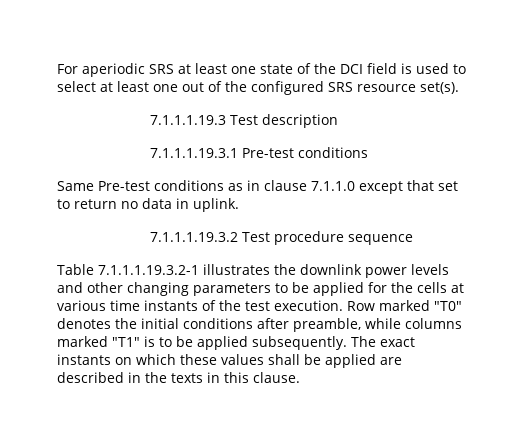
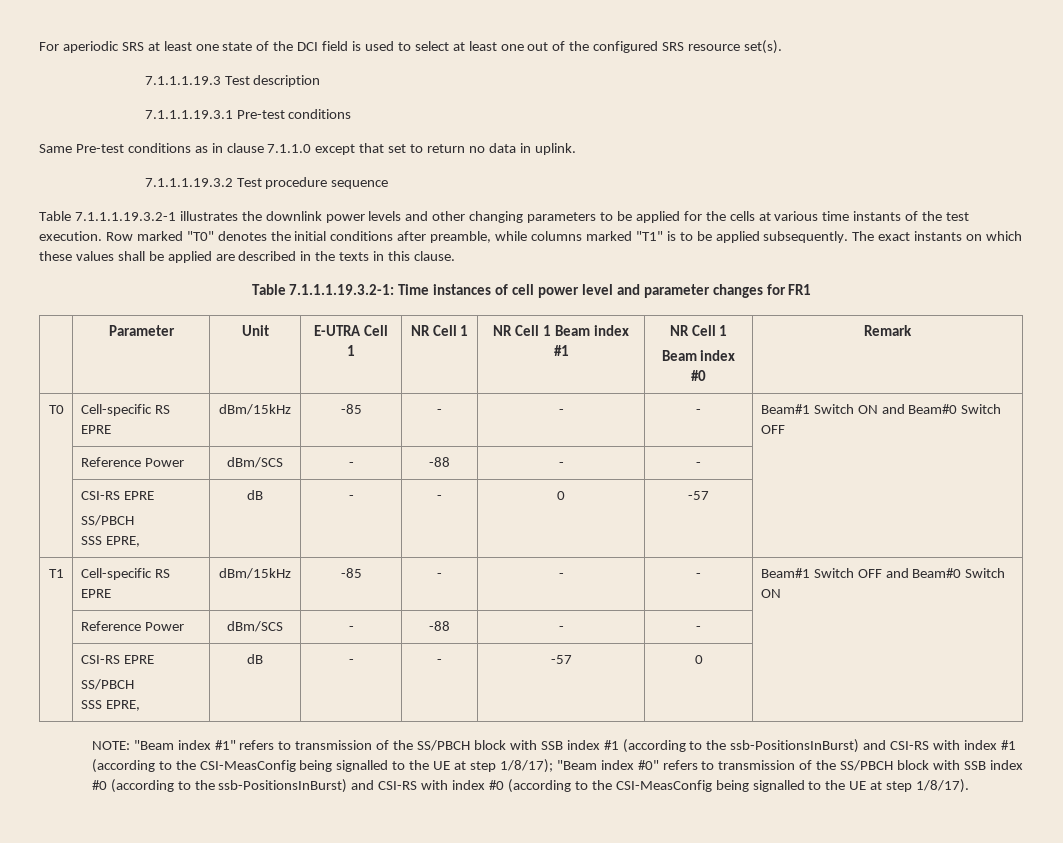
(300, 377) none -> [251,284,812,298] [108,325,175,336] [241,325,269,336] [314,325,388,336] [347,345,355,356] [410,325,469,336] [493,325,629,336] [553,345,569,356] [669,325,728,336] [661,350,736,361] [690,370,706,381] [863,325,912,336] [48,405,64,414] [80,404,170,416] [80,425,111,434] [219,404,291,415] [340,404,362,414] [437,409,442,414] [558,409,564,414] [695,409,701,414] [760,404,1002,414] [760,425,785,434] [80,457,184,467] [227,457,283,468] [348,462,354,467] [429,457,450,467] [558,462,564,467] [695,462,701,467] [80,491,154,500] [80,515,134,526] [80,536,140,547] [247,490,263,500] [348,495,354,500] [437,495,442,500] [557,491,565,500] [687,491,709,500] [48,569,64,578] [80,568,170,580] [80,589,111,598] [219,568,291,579] [340,568,362,578] [437,573,442,578] [558,573,564,578] [695,573,701,578] [760,568,1006,578] [760,589,781,598] [80,621,184,631] [227,621,283,632] [348,626,354,631] [429,621,450,631] [558,626,564,631] [695,626,701,631] [80,655,154,664] [80,679,134,690] [80,700,140,711] [247,654,263,664] [348,659,354,664] [437,659,442,664] [550,655,572,664] [694,655,703,664] [91,739,1016,753] [91,759,1023,773] [91,779,970,793] // Table 7.1.1.1.19.3.2-1: Time instances of cell power level and parameter changes for FR1 // | Parameter | Unit | E-UTRA Cell 1 | NR Cell 1 | NR Cell 1 Beam index #1 | NR Cell 1 // Beam index #0 | Remark // T0 | Cell-specific RS EPRE | dBm/15kHz | -85 | - | - | - | Beam#1 Switch ON and Beam#0 Switch OFF // | Reference Power | dBm/SCS | - | -88 | - | - | // | CSI-RS EPRE // SS/PBCH // SSS EPRE, | dB | - | - | 0 | -57 | // T1 | Cell-specific RS EPRE | dBm/15kHz | -85 | - | - | - | Beam#1 Switch OFF and Beam#0 Switch ON // | Reference Power | dBm/SCS | - | -88 | - | - | // | CSI-RS EPRE // SS/PBCH // SSS EPRE, | dB | - | - | -57 | 0 | // NOTE: "Beam index #1" refers to transmission of the SS/PBCH block with SSB index #1 (according to the ssb-PositionsInBurst) and CSI-RS with index #1 (according to the CSI-MeasConfig being signalled to the UE at step 1/8/17); "Beam index #0" refers to transmission of the SS/PBCH block with SSB index #0 (according to the ssb-PositionsInBurst) and CSI-RS with index #0 (according to the CSI-MeasConfig being signalled to the UE at step 1/8/17).

